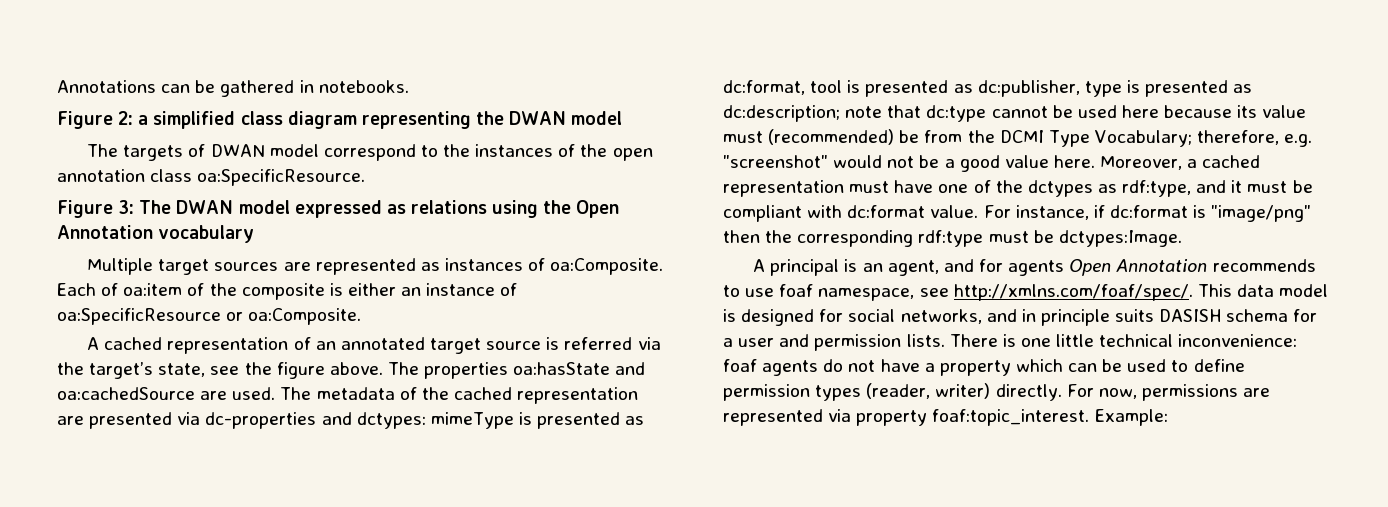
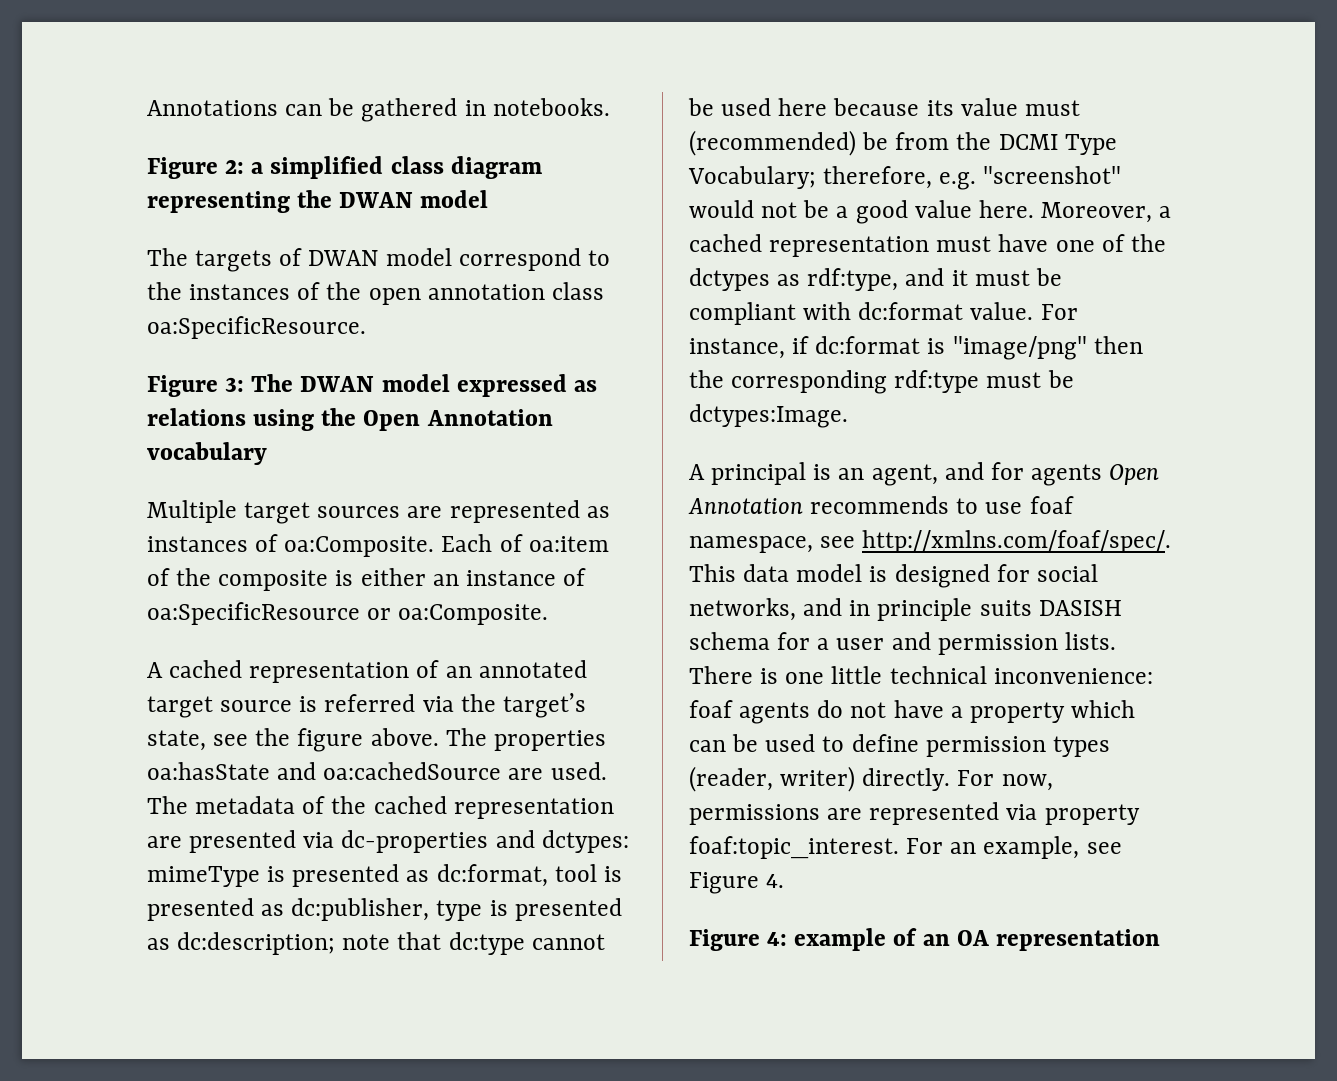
[1094,409,1168,426] Example: -> [906,836,1122,859] [689,872,785,894] [689,928,1160,951] For an example, see Figure 4. // Figure 4: example of an OA representation

